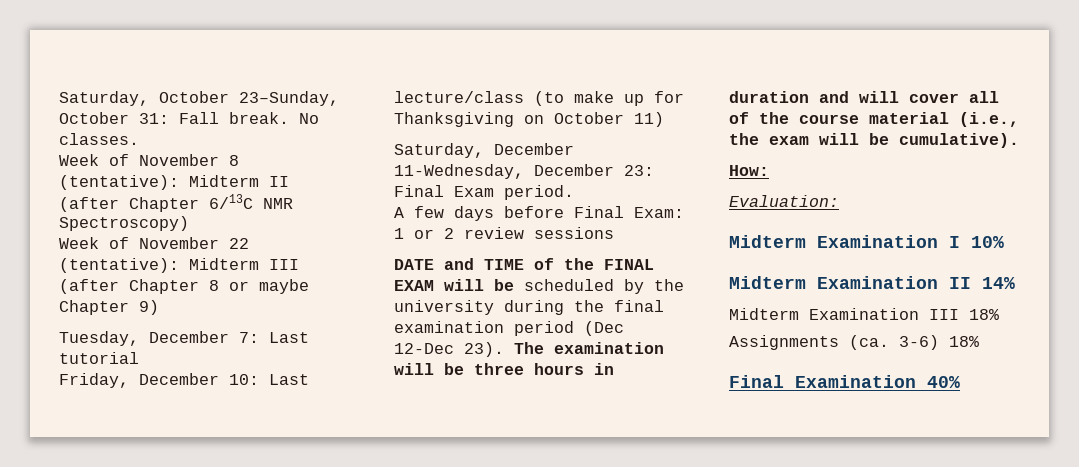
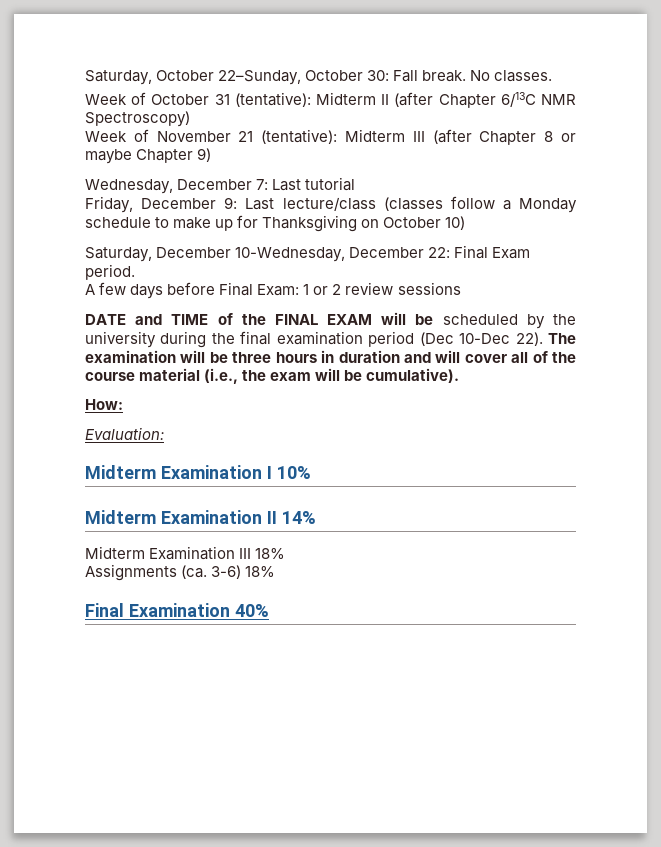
[239,91,339,106] [59,112,169,124] 23–Sunday, October 31: -> [218,70,390,85] 22–Sunday, October 30:
[139,154,239,166] November 8 -> [151,94,230,105] October 31
[229,238,249,249] 22 -> [238,131,254,142] 21
[59,331,139,346] Tuesday, -> [85,179,173,194] Wednesday,
[229,374,259,385] 10: -> [224,197,238,209] 9:
[534,91,564,106] (to -> [383,196,577,213] [85,217,170,228] (classes follow a Monday schedule to
[634,112,664,127] 11) -> [445,216,466,230] 10)
[394,164,654,179] 11-Wednesday, December 23: -> [235,247,451,262] 10-Wednesday, December 22:
[394,342,504,357] 12-Dec 23). -> [459,332,543,346] 10-Dec 22).

